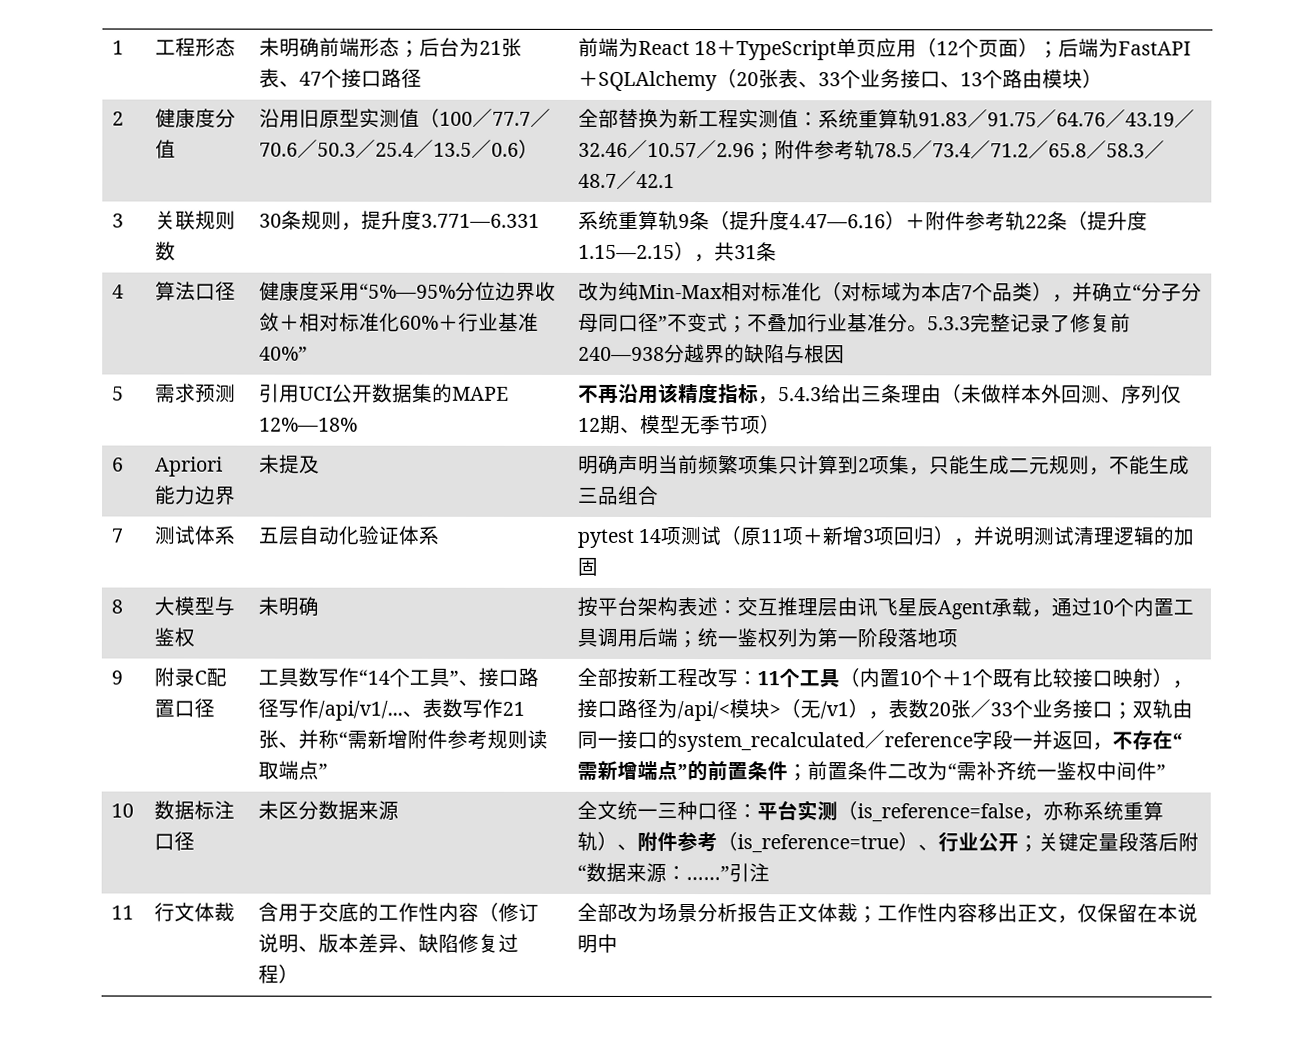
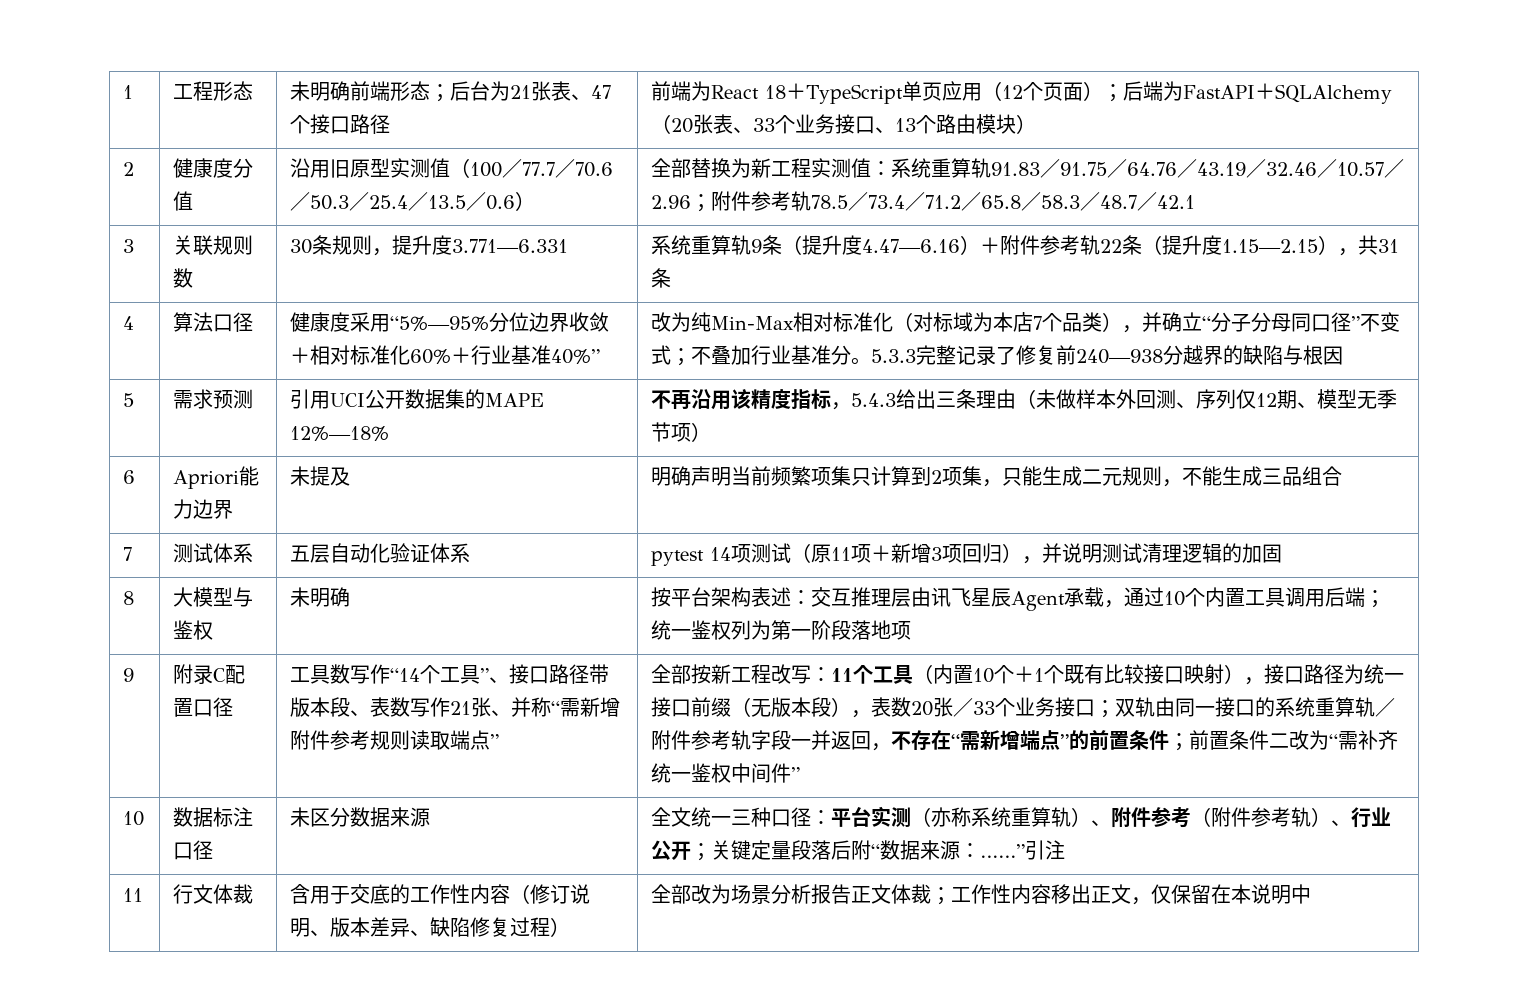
[278,698,404,721] 写作/api/v1/... -> [589,664,610,684] [290,697,351,717] 带版本段
[677,699,850,722] /api/<模块>（无/v1 -> [1364,664,1405,684] [651,697,832,717] 统一接口前缀（无版本段
[677,730,974,753] system_recalculated／reference -> [1275,697,1396,717] [651,730,752,750] 系统重算轨／附件参考轨
[857,803,1045,823] is_reference=false， -> (932, 817) none
[737,834,900,854] is_reference=true -> [1211,807,1312,827] 附件参考轨

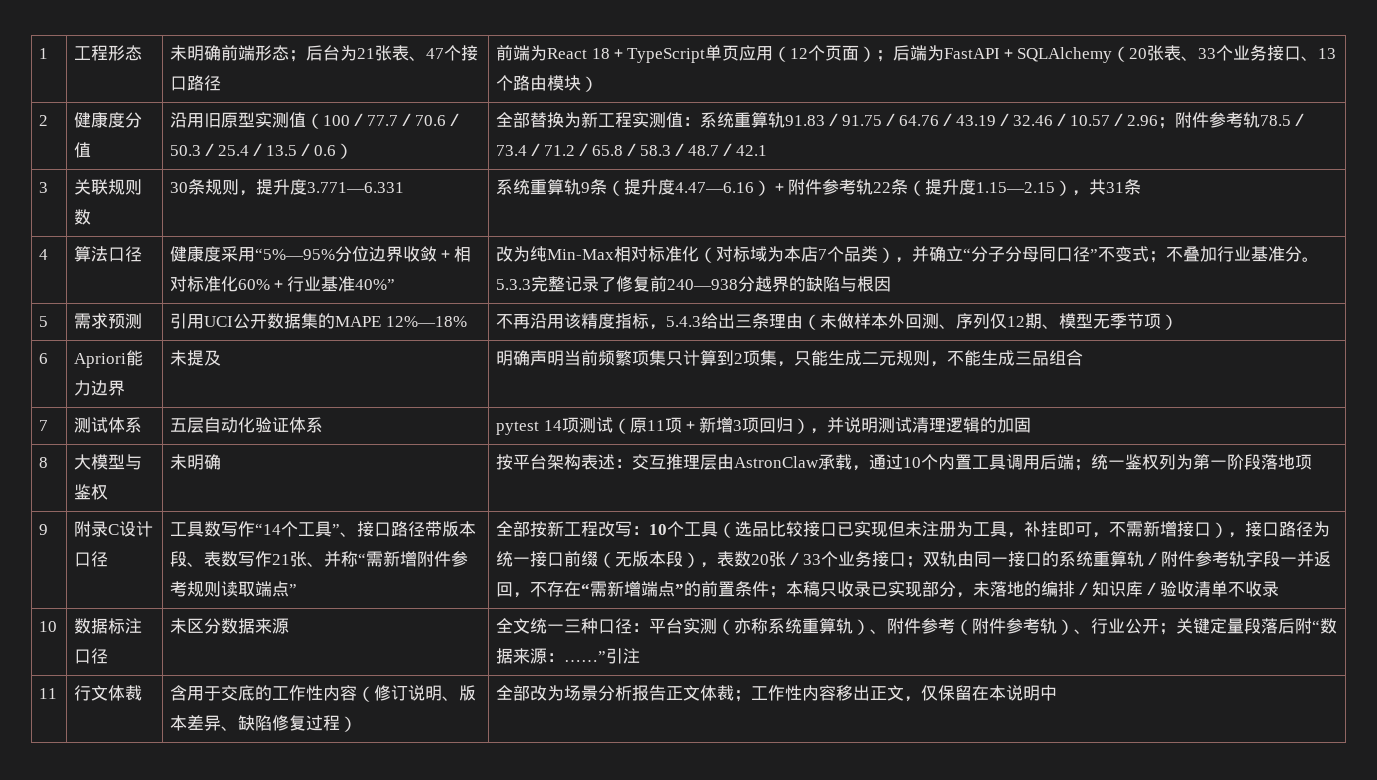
[931,587,1066,611] 讯飞星辰Agent -> [734,456,820,468] AstronClaw
[225,665,246,684] [173,698,194,717] 配置 -> [119,521,154,537] 设计
[831,668,854,682] 11 -> [649,524,668,535] 10
[933,664,1225,684] 内置10个＋1个既有比较接口映射 -> [735,521,1212,538] 选品比较接口已实现但未注册为工具，补挂即可，不需新增接口
[1189,730,1399,750] [651,763,801,783] 前置条件二改为“需补齐统一鉴权中间件” -> [786,581,1280,598] 本稿只收录已实现部分，未落地的编排／知识库／验收清单不收录

